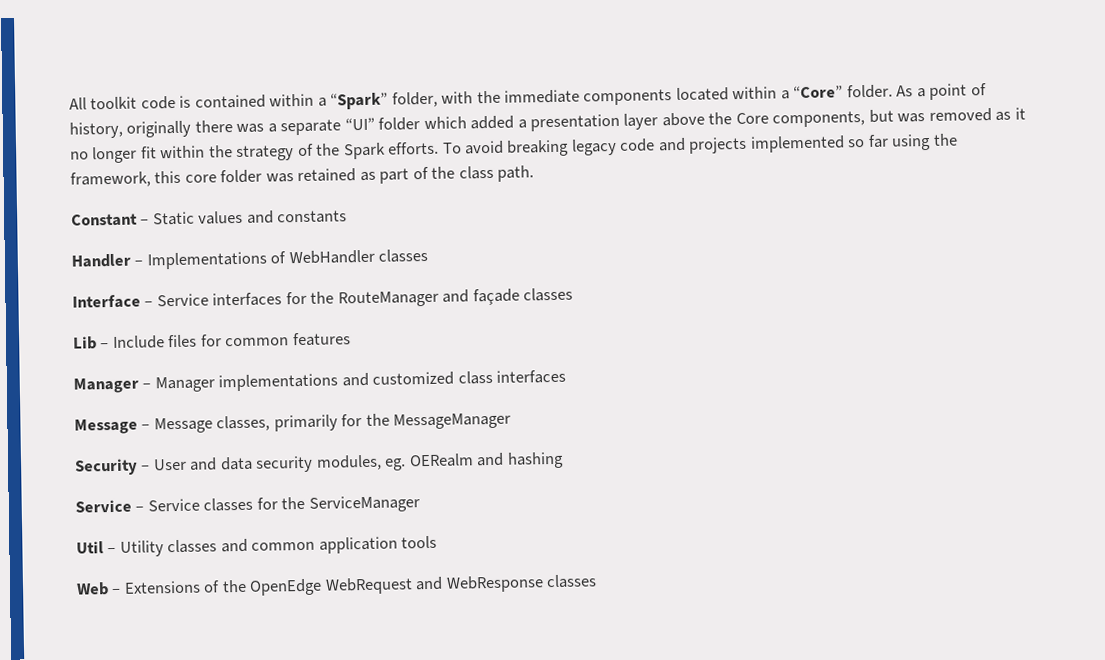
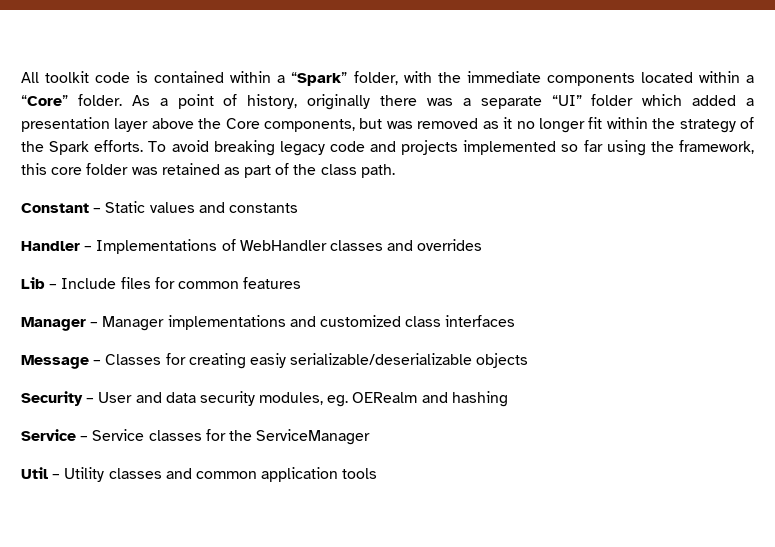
[72,287,574,309] // Interface – Service interfaces for the RouteManager and façade classes -> [387,239,483,251] and overrides
[153,412,512,434] Message classes, primarily for the MessageManager -> [105,353,529,369] Classes for creating easiy serializable/deserializable objects
[76,574,598,596] // Web – Extensions of the OpenEdge WebRequest and WebResponse classes -> (378, 473) none

